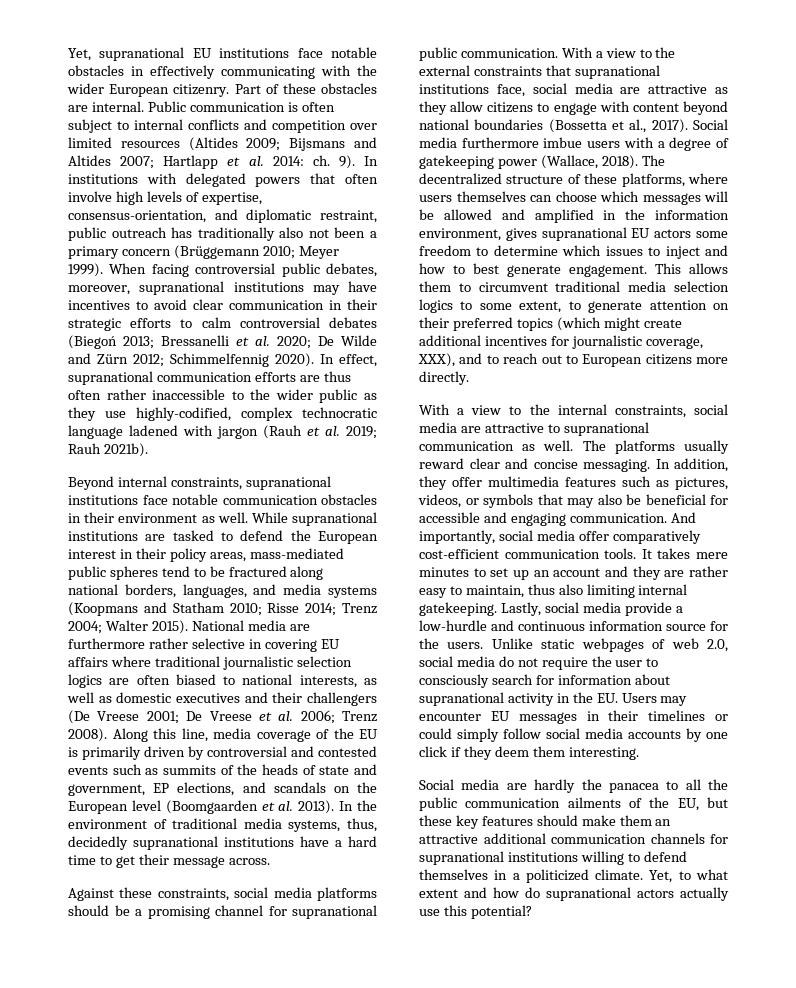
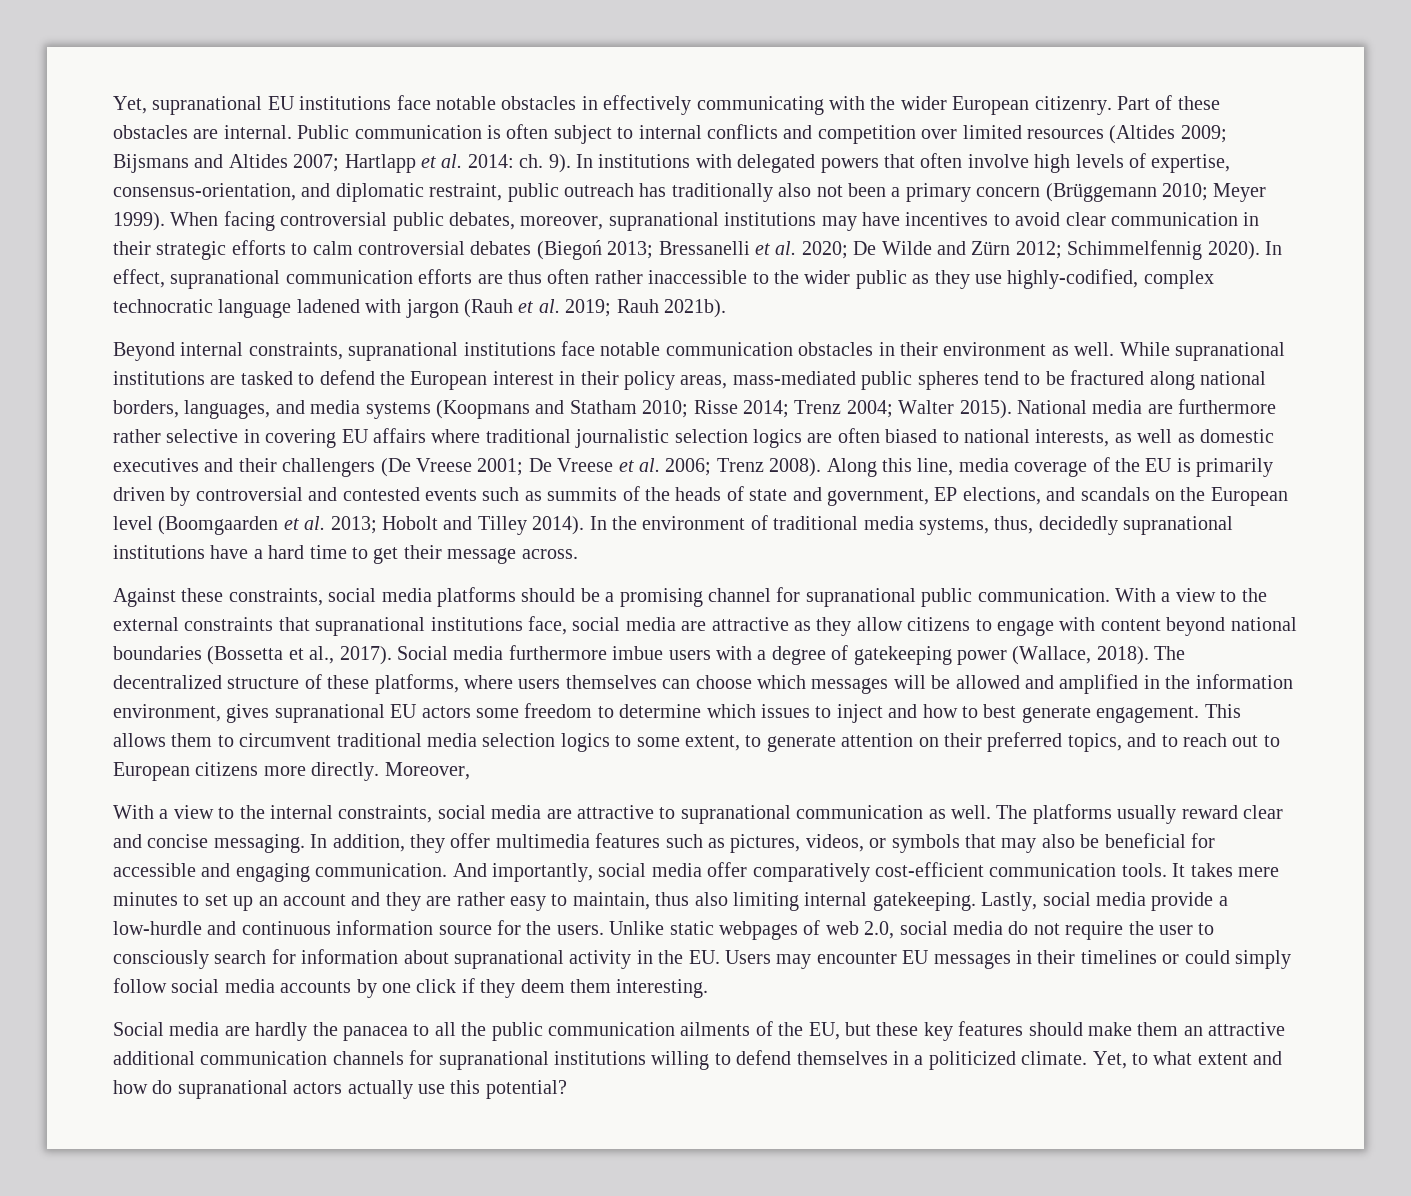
[298,800,335,814] 2013). -> [330,516,585,535] 2013; Hobolt and Tilley 2014).
[516,317,682,331] [419,335,703,349] [418,353,455,367] topics (which might create additional incentives for journalistic coverage, XXX), -> [1067,733,1122,752] topics,
(469, 378) none -> [384,762,470,780] Moreover,

